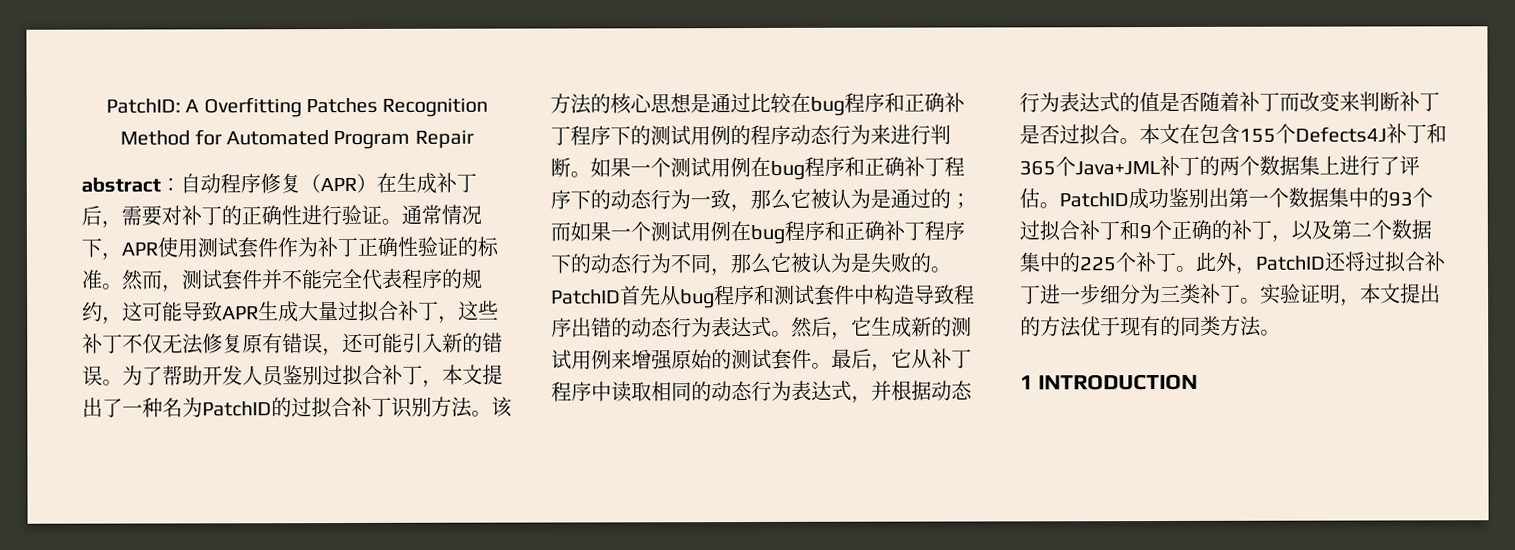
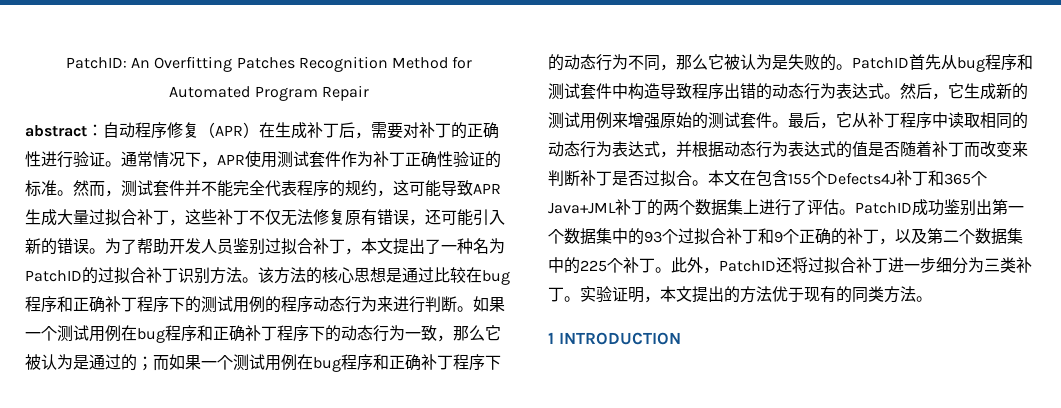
[185,99,200,113] A -> [130,57,150,68] An

